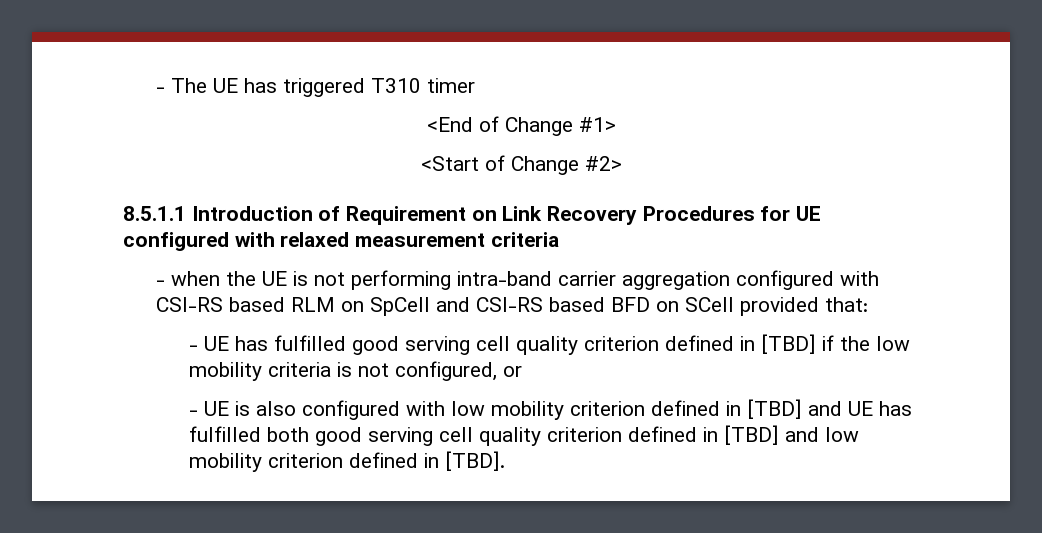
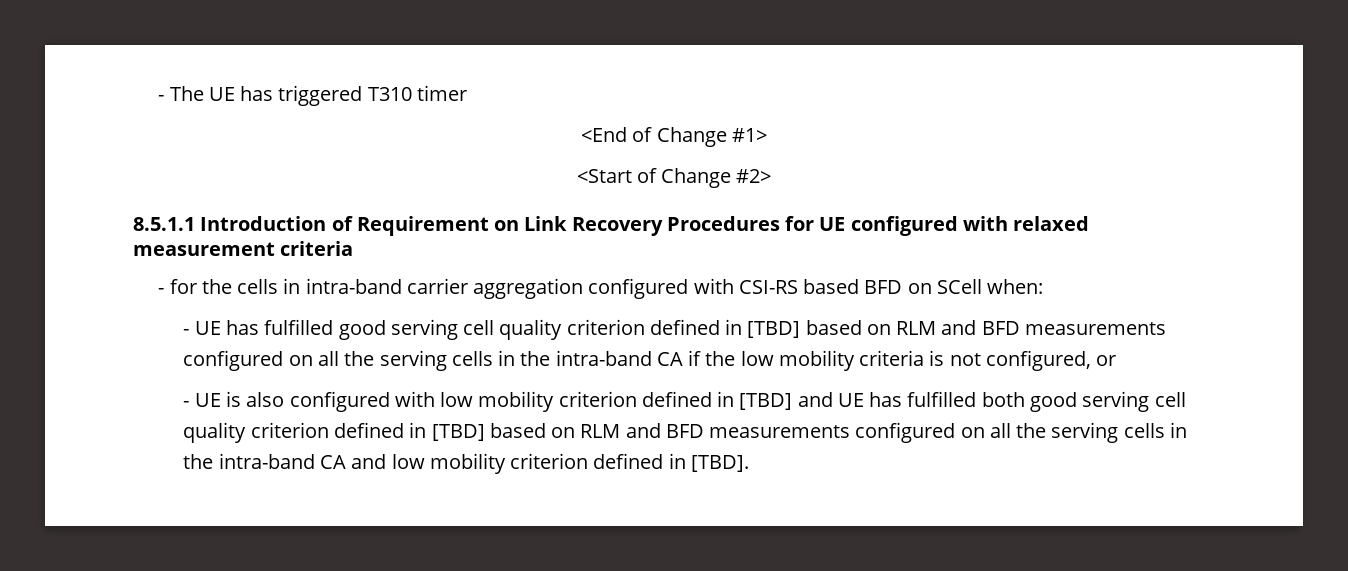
[171,270,452,290] when the UE is not performing -> [169,278,301,294] for the cells in
[291,297,606,316] RLM on SpCell and CSI-RS based -> (860, 286) none
[740,297,869,316] provided that: -> [987,279,1044,294] when:
(817, 344) none -> [805,320,1166,335] [183,350,683,371] based on RLM and BFD measurements configured on all the serving cells in the intra-band CA
(780, 435) none -> [489,422,1187,443] [183,453,346,469] based on RLM and BFD measurements configured on all the serving cells in the intra-band CA

